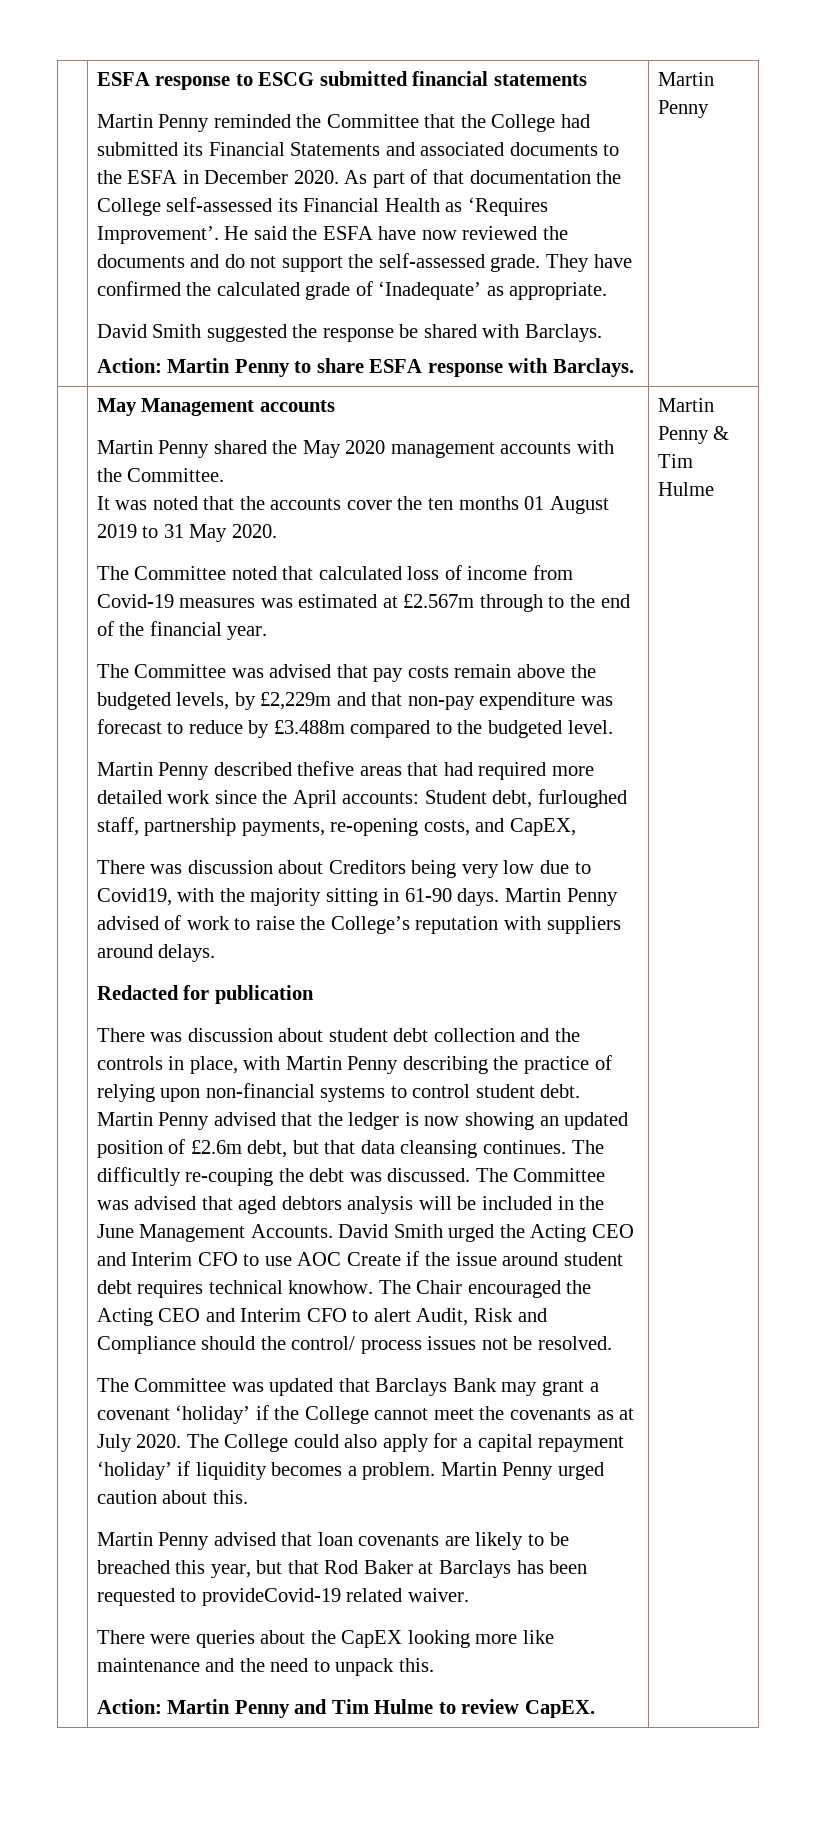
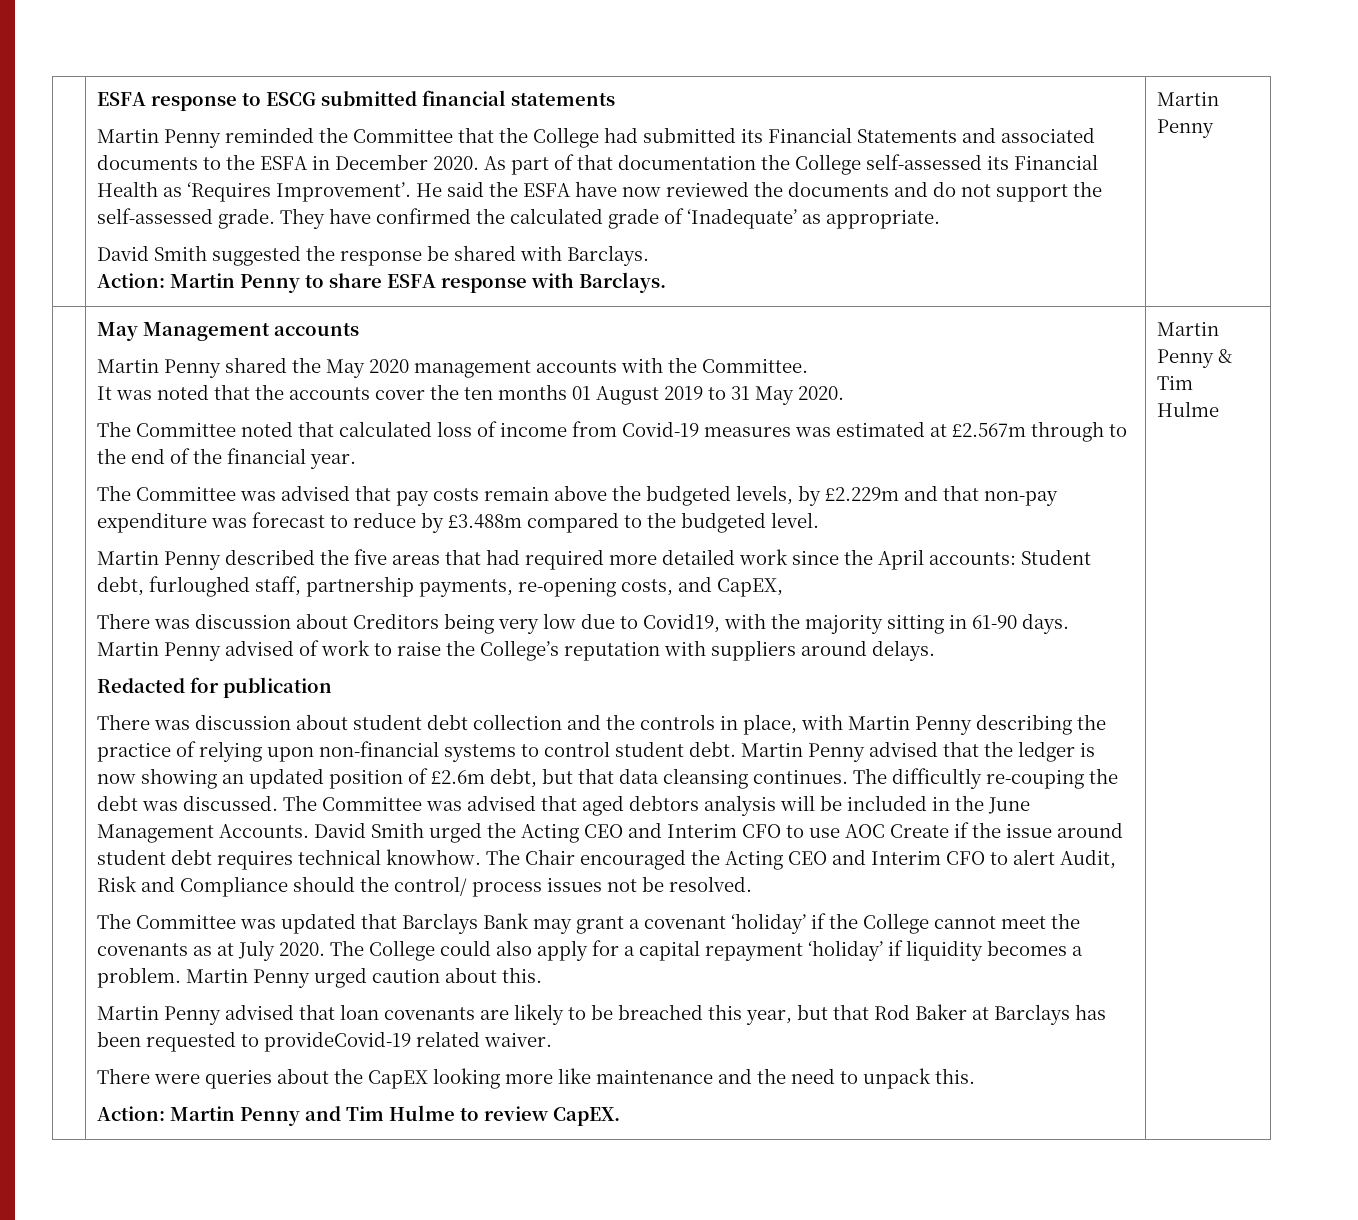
[260,692,332,710] £2,229m -> [824,487,899,501] £2.229m
[297,761,355,776] thefive -> [319,549,387,565] the five

